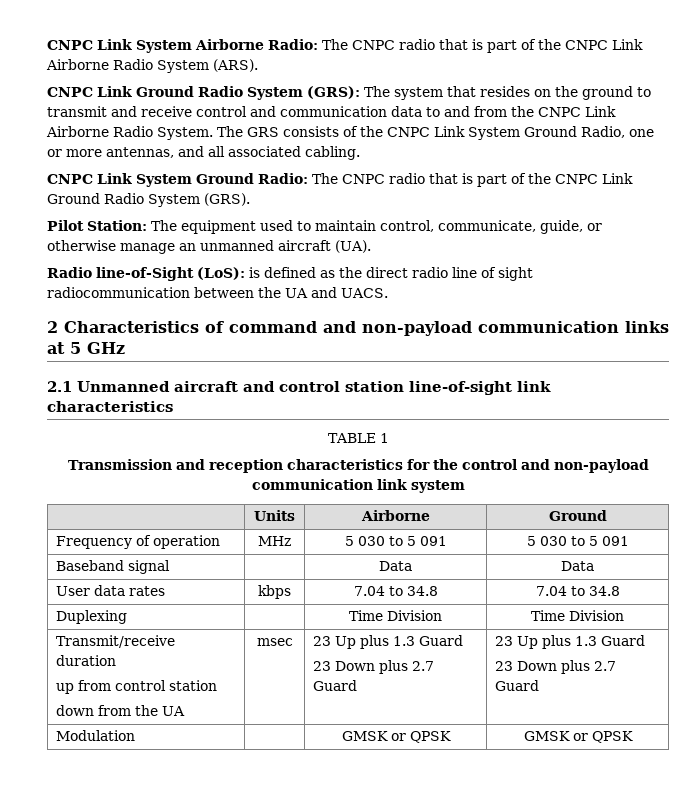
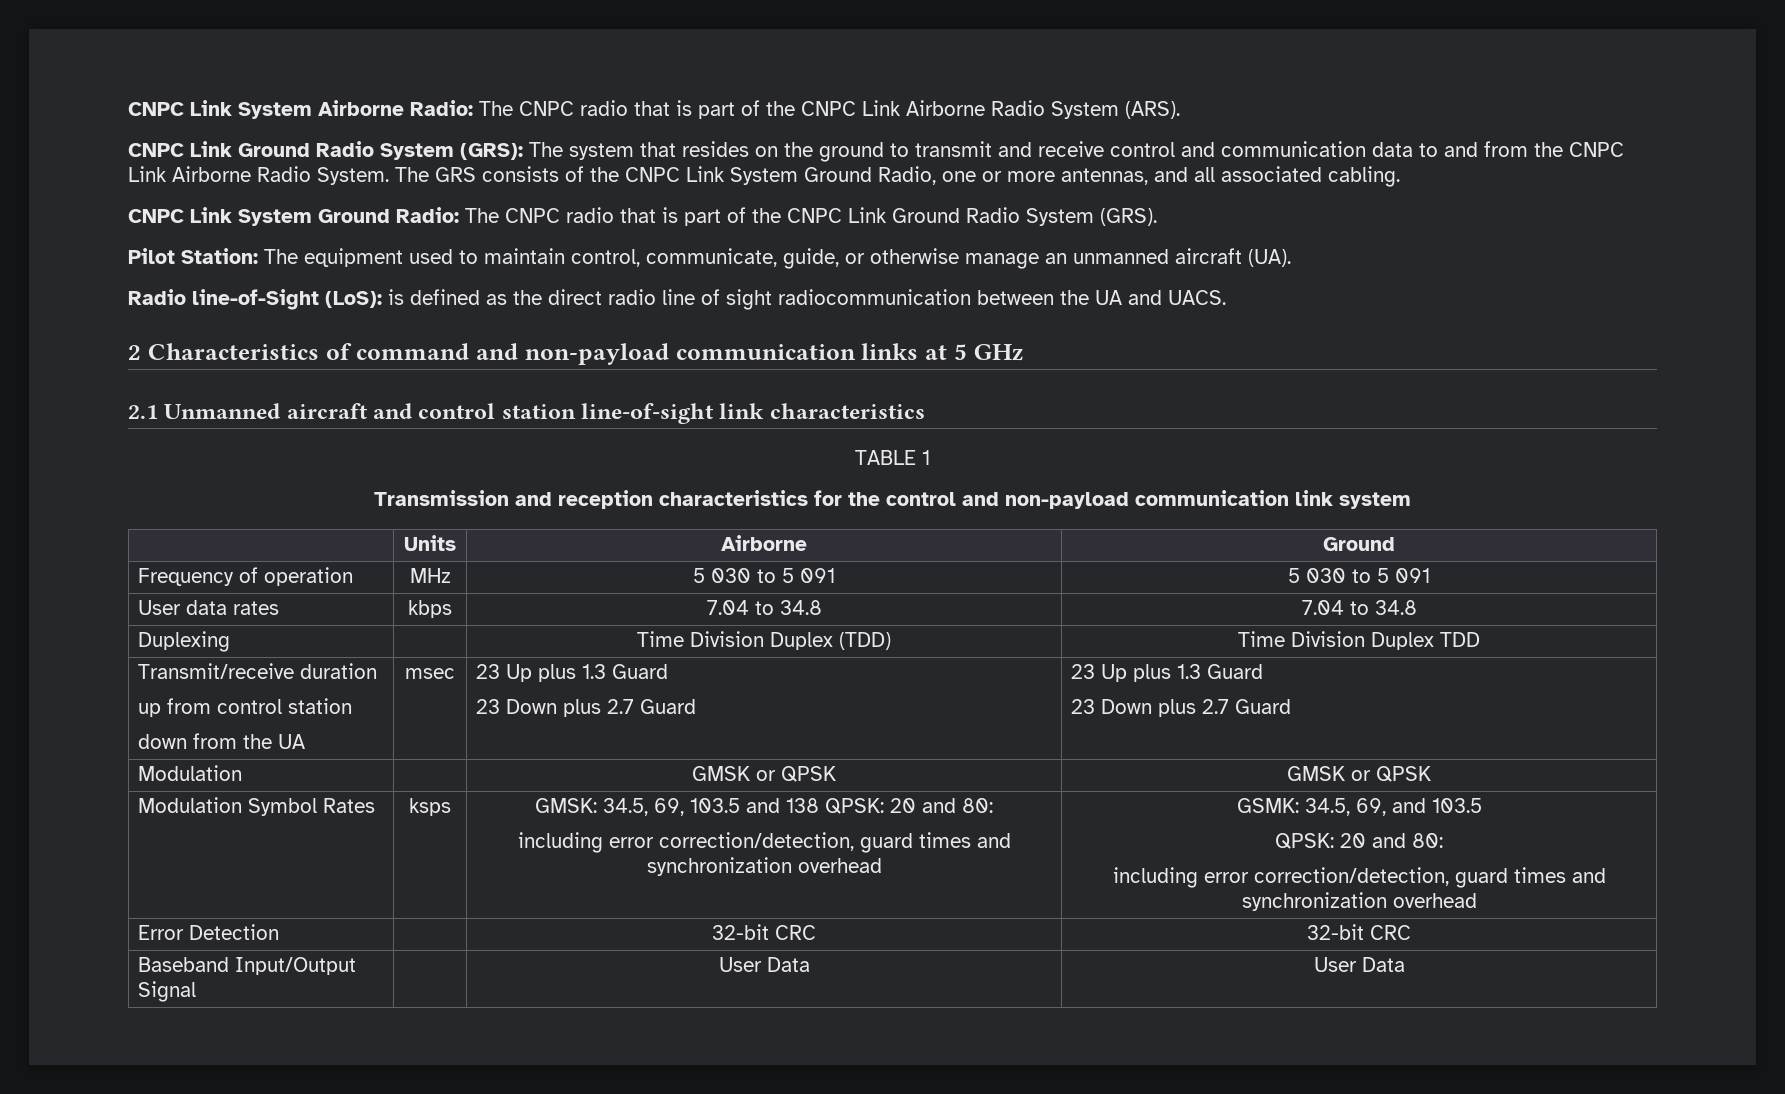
[55,560,170,574] [379,561,412,571] [561,561,594,571] // Baseband signal | | Data | Data -> (1431, 575) none
[531,610,624,621] | Time Division -> [770,632,891,650] [1238,631,1481,650] Duplex (TDD) | Time Division Duplex TDD
(633, 737) none -> [137,797,375,816] [409,798,451,816] [535,798,993,816] [517,832,1011,853] [646,857,882,876] [1236,798,1482,816] [1275,833,1444,849] [1112,867,1606,888] [1241,892,1477,911] [137,924,279,940] [712,924,816,940] [1307,924,1412,940] [137,957,356,975] [137,981,196,1002] [718,957,810,972] [1313,957,1405,972] // Modulation Symbol Rates | ksps | GMSK: 34.5, 69, 103.5 and 138 QPSK: 20 and 80: // including error correction/detection, guard times and synchronization overhead | GSMK: 34.5, 69, and 103.5 // QPSK: 20 and 80: // including error correction/detection, guard times and synchronization overhead // Error Detection | | 32-bit CRC | 32-bit CRC // Baseband Input/Output Signal | | User Data | User Data

